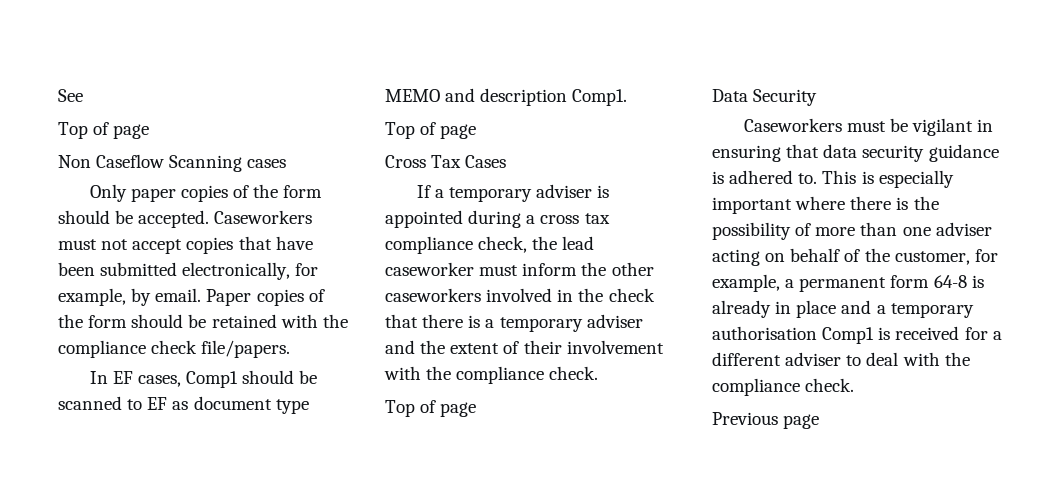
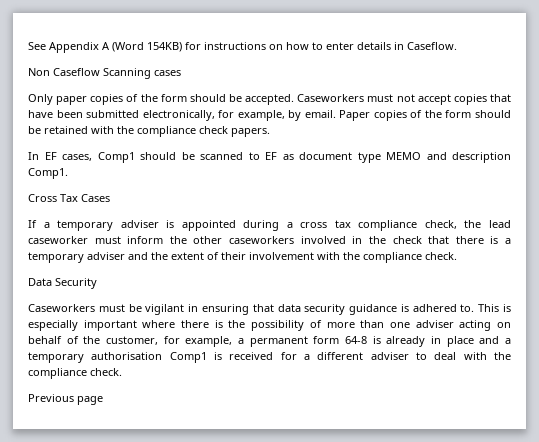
[58,122,150,139] // Top of page -> [49,42,457,53] Appendix A (Word 154KB) for instructions on how to enter details in Caseflow.
[201,340,291,358] file/papers. -> [231,128,270,137] papers.
[385,122,477,139] // Top of page -> (68, 173) none
[385,400,477,417] // Top of page -> (457, 256) none

